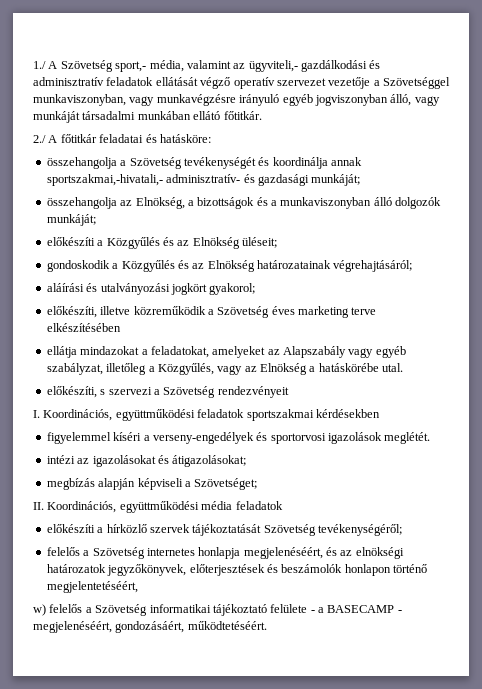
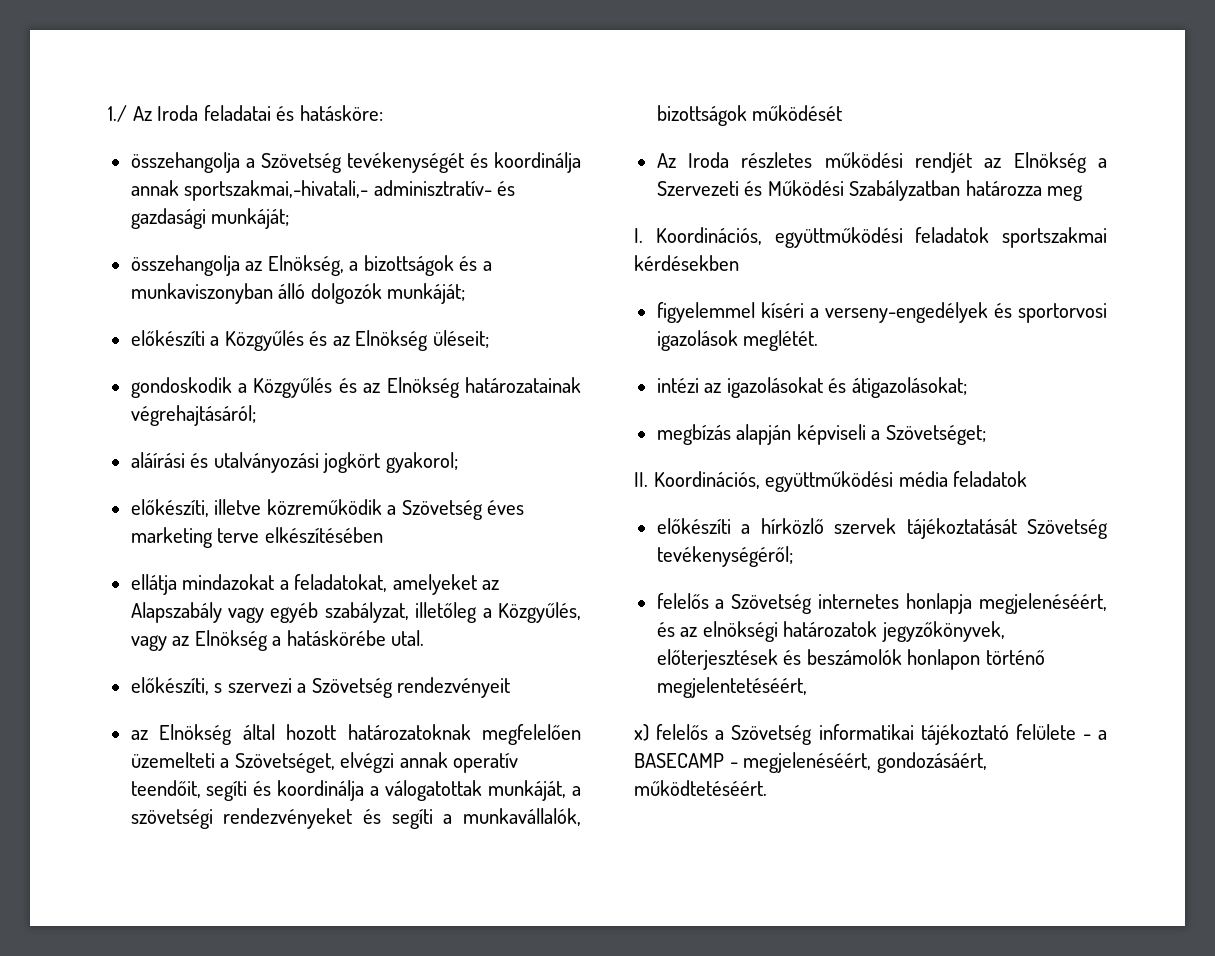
[48,60,381,72] [33,77,450,89] [33,94,440,106] [33,111,262,123] [33,134,97,143] A Szövetség sport,- média, valamint az ügyviteli,- gazdálkodási és adminisztratív feladatok ellátását végző operatív szervezet vezetője a Szövetséggel munkaviszonyban, vagy munkavégzésre irányuló egyéb jogviszonyban álló, vagy munkáját társadalmi munkában ellátó főtitkár. // 2./ A főtitkár -> [132,105,199,121] Az Iroda
(289, 392) none -> [130,724,581,745] [130,752,519,773] [130,780,581,801] [130,808,581,829] [656,105,843,126] [656,152,1107,173] [656,180,1084,201] // az Elnökség által hozott határozatoknak megfelelően üzemelteti a Szövetséget, elvégzi annak operatív teendőit, segíti és koordinálja a válogatottak munkáját, a szövetségi rendezvényeket és segíti a munkavállalók, bizottságok működését // Az Iroda részletes működési rendjét az Elnökség a Szervezeti és Működési Szabályzatban határozza meg
[33,604,46,616] w) -> [634,724,649,741] x)

